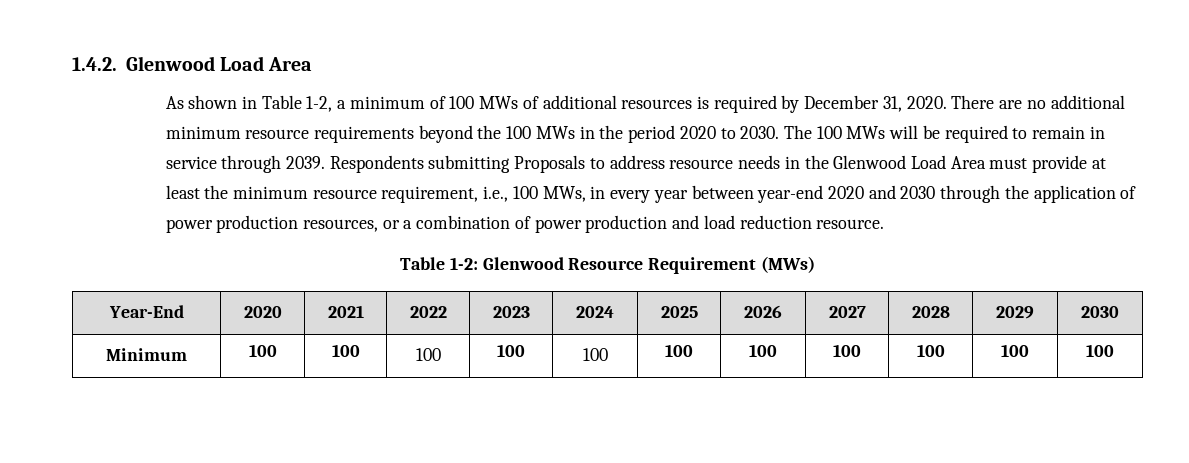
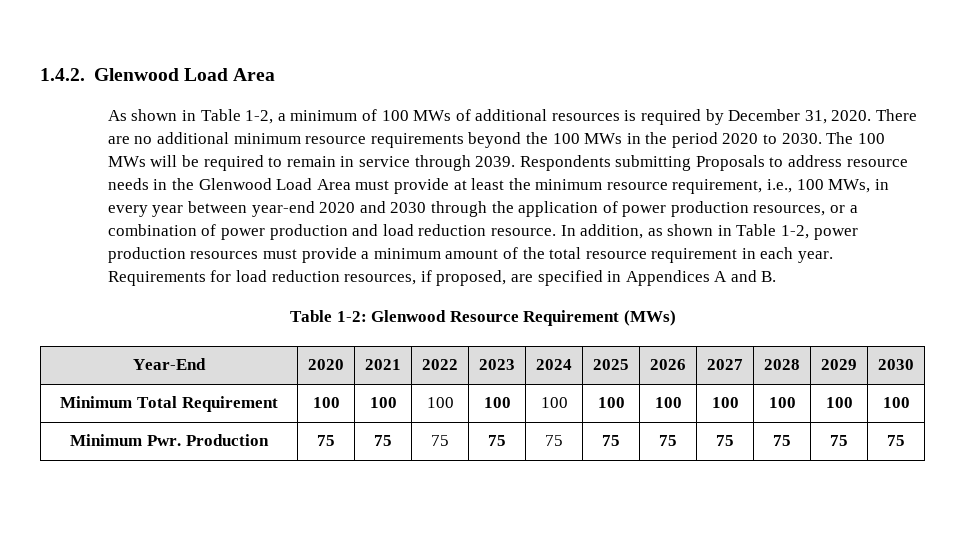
(885, 224) none -> [560,224,858,240] [107,247,834,263] [107,270,777,286] In addition, as shown in Table 1-2, power production resources must provide a minimum amount of the total resource requirement in each year. Requirements for load reduction resources, if proposed, are specified in Appendices A and B.
(187, 354) none -> [137,396,278,412] Total Requirement
(1114, 350) none -> [70,434,269,446] [317,435,335,446] [374,435,392,446] [431,435,449,446] [488,435,506,446] [545,435,563,446] [602,435,620,446] [659,435,677,446] [716,435,734,446] [773,435,791,446] [830,435,848,446] [887,435,905,446] // Minimum Pwr. Production | 75 | 75 | 75 | 75 | 75 | 75 | 75 | 75 | 75 | 75 | 75

